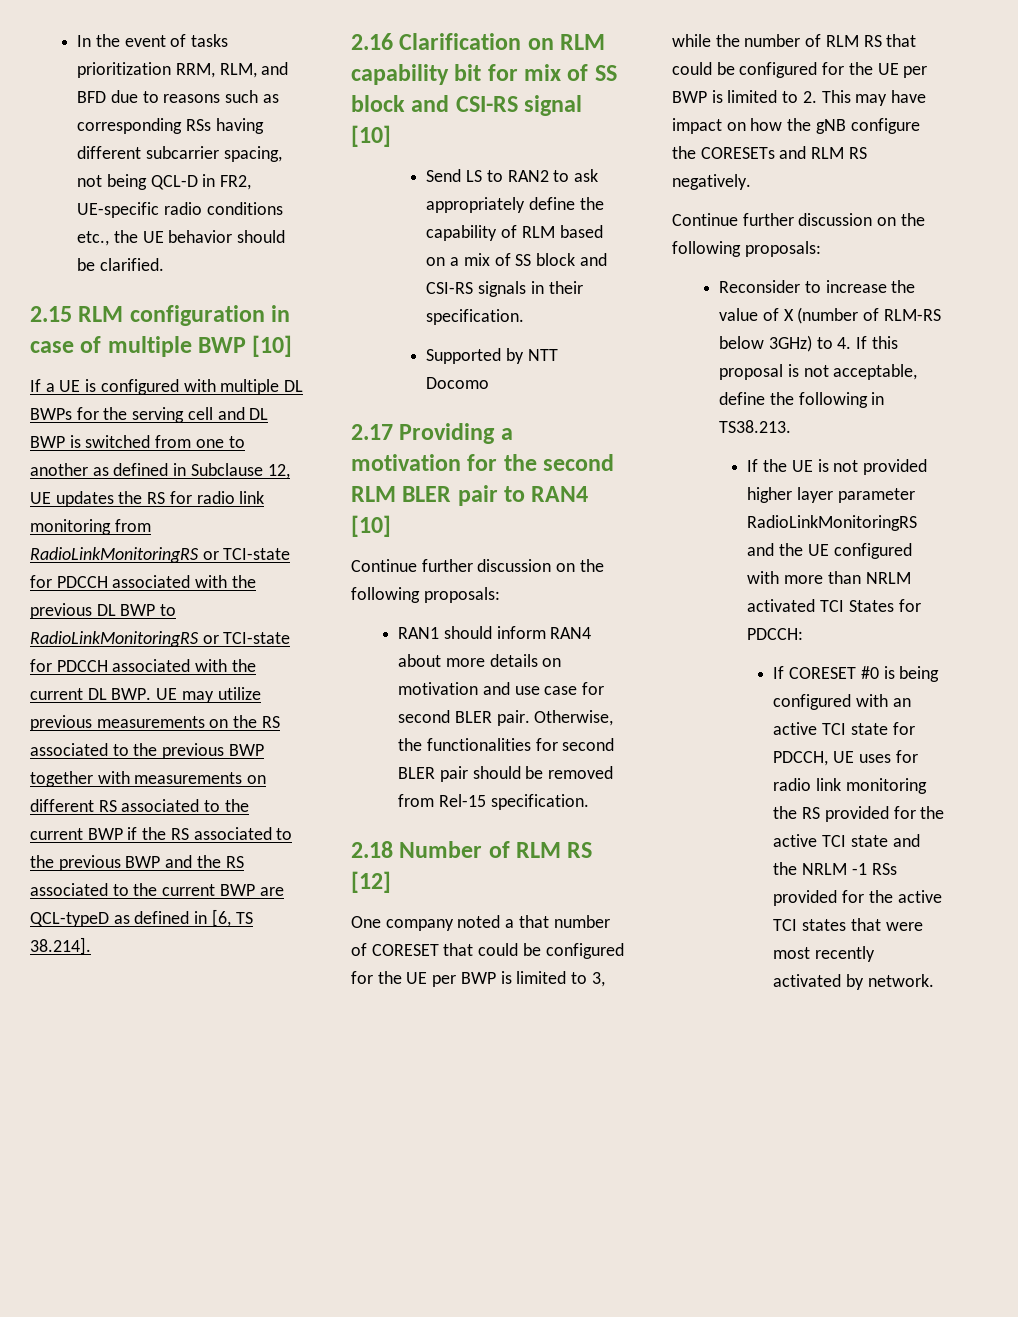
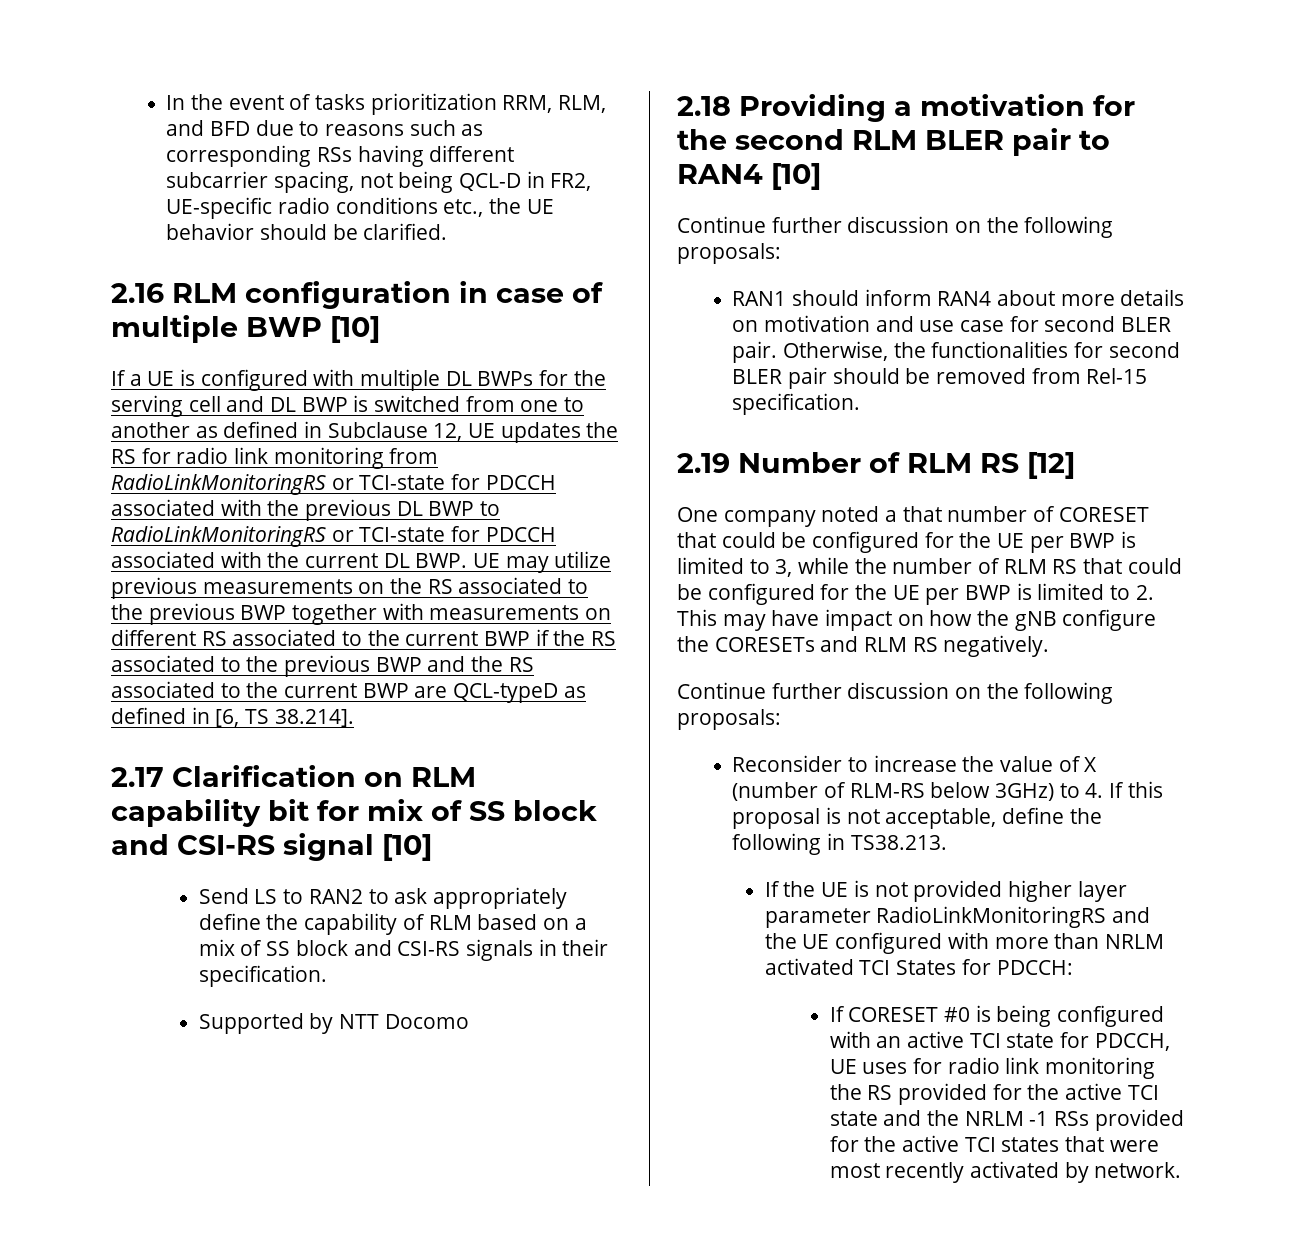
[30,306,72,322] 2.15 -> [111,283,164,303] 2.16
[351,33,393,50] 2.16 -> [111,767,164,787] 2.17
[351,424,393,440] 2.17 -> [677,96,731,116] 2.18
[351,841,393,858] 2.18 -> [677,453,730,473] 2.19

